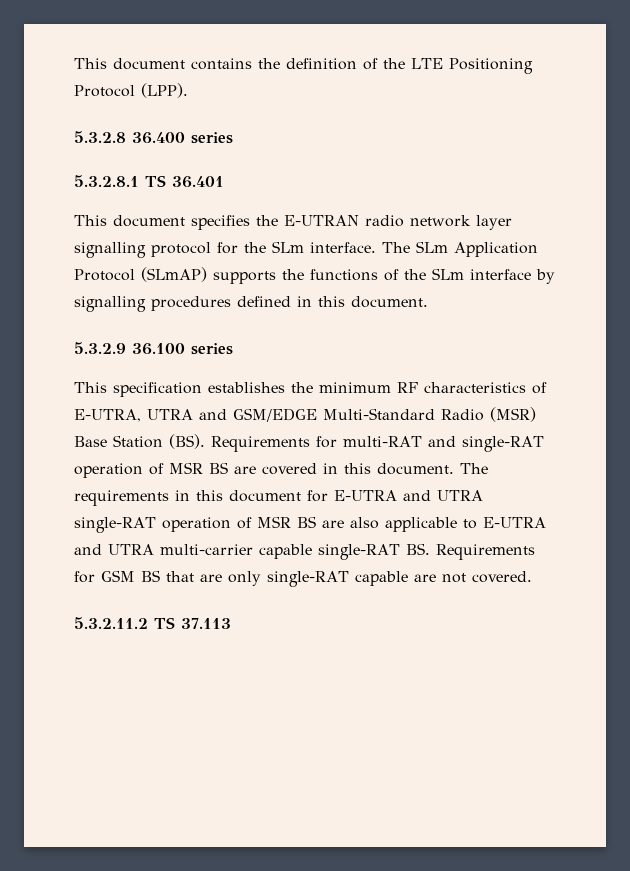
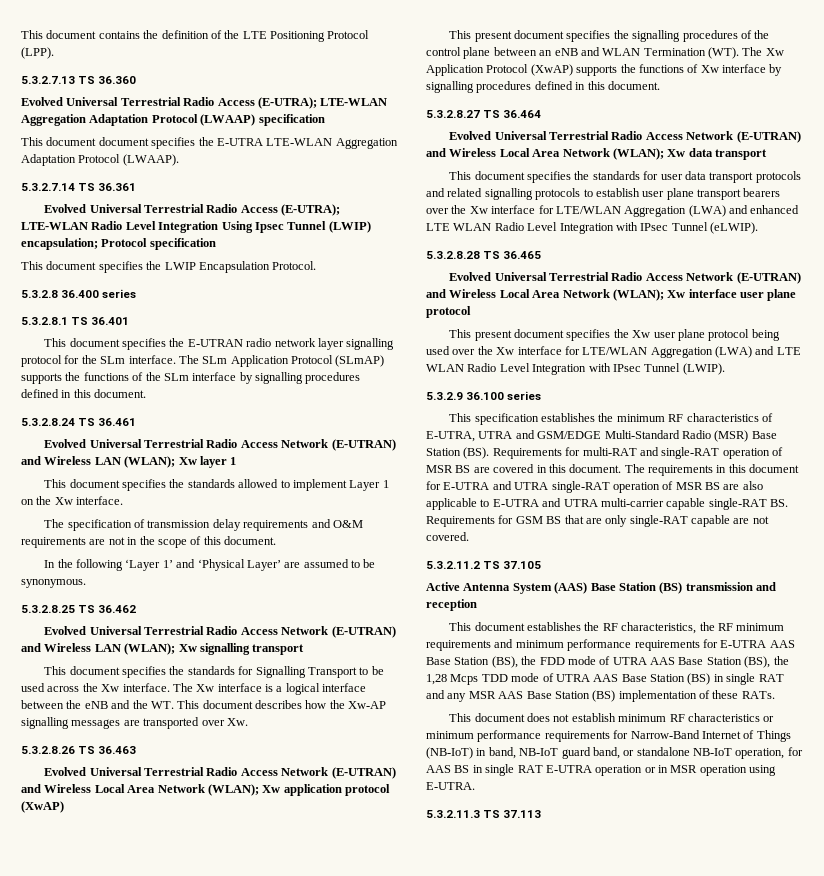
(188, 90) none -> [21,76,137,84] [21,97,388,109] [21,114,325,126] [21,137,398,149] [21,154,179,166] [21,183,137,191] [44,204,341,216] [21,221,371,233] [21,238,216,250] [21,261,317,273] // 5.3.2.7.13 TS 36.360 // Evolved Universal Terrestrial Radio Access (E-UTRA); LTE-WLAN Aggregation Adaptation Protocol (LWAAP) specification // This document document specifies the E-UTRA LTE-WLAN Aggregation Adaptation Protocol (LWAAP). // 5.3.2.7.14 TS 36.361 // Evolved Universal Terrestrial Radio Access (E-UTRA); LTE-WLAN Radio Level Integration Using Ipsec Tunnel (LWIP) encapsulation; Protocol specification // This document specifies the LWIP Encapsulation Protocol.
(428, 302) none -> [21,418,137,426] [44,439,396,451] [21,456,237,468] [44,479,389,491] [21,496,124,505] [44,519,363,531] [21,536,276,548] [44,559,376,571] [21,579,86,588] [21,605,137,613] [44,626,396,638] [21,643,305,655] [44,666,384,678] [21,683,367,695] [21,700,387,709] [21,717,248,729] [21,746,137,754] [44,767,396,779] [21,784,390,796] [21,801,64,813] [449,30,770,42] [426,47,784,59] [426,64,783,76] [426,81,660,93] [426,110,542,118] [449,131,801,143] [426,148,767,160] [449,171,801,183] [426,188,781,200] [426,205,800,217] [426,222,758,234] [426,251,542,259] [449,272,801,284] [426,289,797,301] [426,306,471,318] [449,329,780,341] [426,346,801,358] [426,363,725,375] // 5.3.2.8.24 TS 36.461 // Evolved Universal Terrestrial Radio Access Network (E-UTRAN) and Wireless LAN (WLAN); Xw layer 1 // This document specifies the standards allowed to implement Layer 1 on the Xw interface. // The specification of transmission delay requirements and O&M requirements are not in the scope of this document. // In the following ‘Layer 1’ and ‘Physical Layer’ are assumed to be synonymous. // 5.3.2.8.25 TS 36.462 // Evolved Universal Terrestrial Radio Access Network (E-UTRAN) and Wireless LAN (WLAN); Xw signalling transport // This document specifies the standards for Signalling Transport to be used across the Xw interface. The Xw interface is a logical interface between the eNB and the WT. This document describes how the Xw-AP signalling messages are transported over Xw. // 5.3.2.8.26 TS 36.463 // Evolved Universal Terrestrial Radio Access Network (E-UTRAN) and Wireless Local Area Network (WLAN); Xw application protocol (XwAP) // This present document specifies the signalling procedures of the control plane between an eNB and WLAN Termination (WT). The Xw Application Protocol (XwAP) supports the functions of Xw interface by signalling procedures defined in this document. // 5.3.2.8.27 TS 36.464 // Evolved Universal Terrestrial Radio Access Network (E-UTRAN) and Wireless Local Area Network (WLAN); Xw data transport // This document specifies the standards for user data transport protocols and related signalling protocols to establish user plane transport bearers over the Xw interface for LTE/WLAN Aggregation (LWA) and enhanced LTE WLAN Radio Level Integration with IPsec Tunnel (eLWIP). // 5.3.2.8.28 TS 36.465 // Evolved Universal Terrestrial Radio Access Network (E-UTRAN) and Wireless Local Area Network (WLAN); Xw interface user plane protocol // This present document specifies the Xw user plane protocol being used over the Xw interface for LTE/WLAN Aggregation (LWA) and LTE WLAN Radio Level Integration with IPsec Tunnel (LWIP).
(175, 623) none -> [503,561,542,569] [426,582,776,594] [426,599,477,611] [449,622,785,634] [426,639,795,651] [426,656,789,668] [426,673,784,685] [426,690,775,702] [449,713,775,722] [426,730,791,742] [426,747,803,759] [426,764,777,776] [426,782,475,790] [426,810,501,818] 37.105 // Active Antenna System (AAS) Base Station (BS) transmission and reception // This document establishes the RF characteristics, the RF minimum requirements and minimum performance requirements for E-UTRA AAS Base Station (BS), the FDD mode of UTRA AAS Base Station (BS), the 1,28 Mcps TDD mode of UTRA AAS Base Station (BS) in single RAT and any MSR AAS Base Station (BS) implementation of these RATs. // This document does not establish minimum RF characteristics or minimum performance requirements for Narrow-Band Internet of Things (NB-IoT) in band, NB-IoT guard band, or standalone NB-IoT operation, for AAS BS in single RAT E-UTRA operation or in MSR operation using E-UTRA. // 5.3.2.11.3 TS

